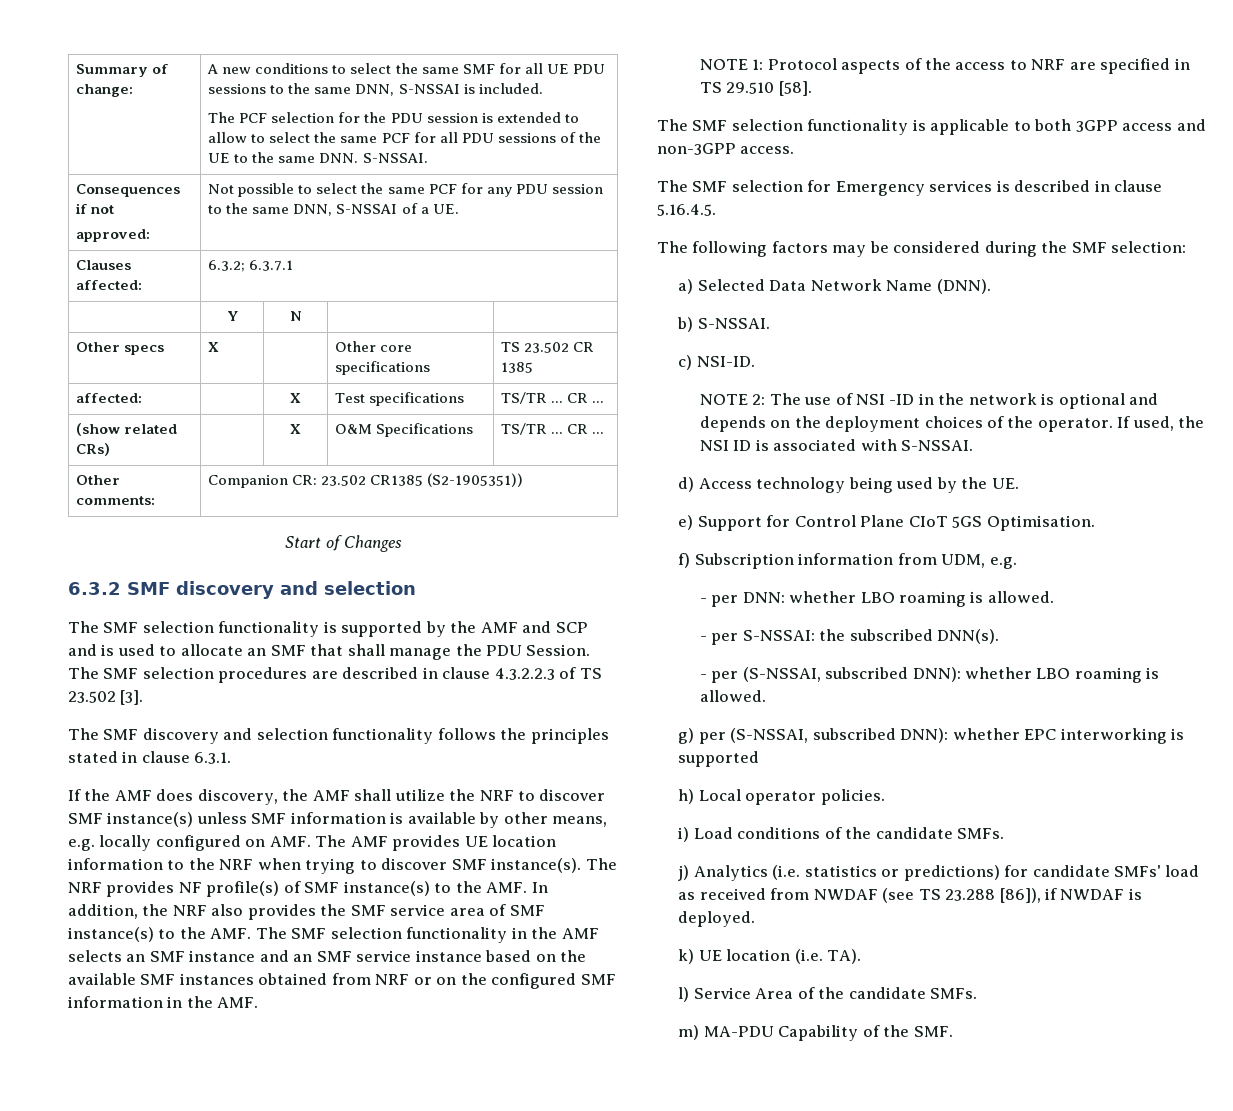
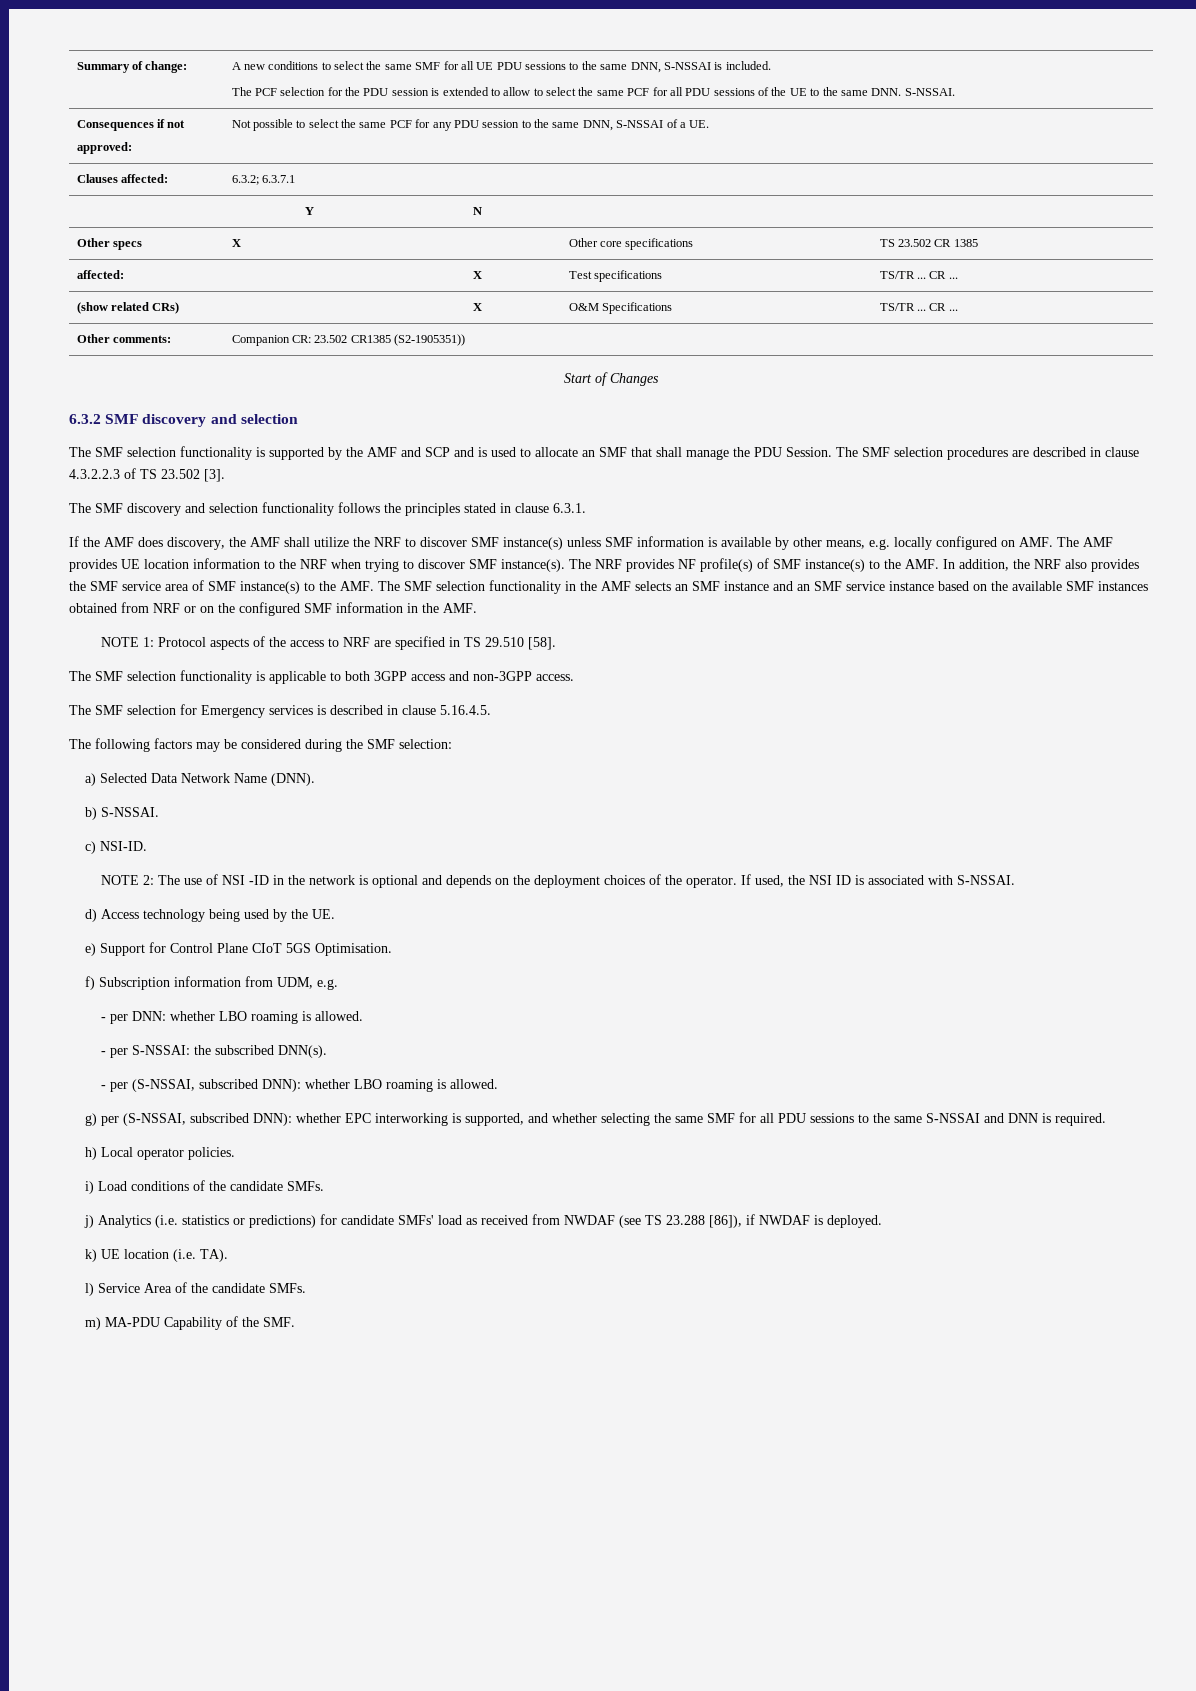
[678,751,760,767] supported -> [464,1112,1106,1126] supported, and whether selecting the same SMF for all PDU sessions to the same S-NSSAI and DNN is required.

